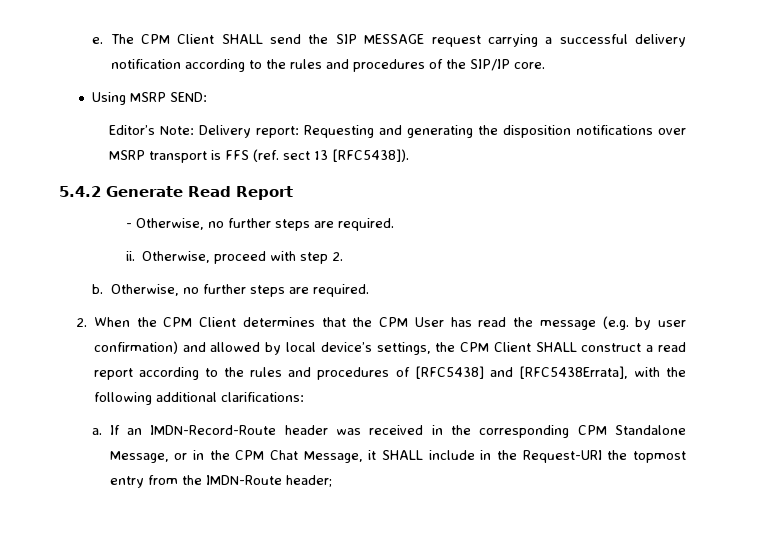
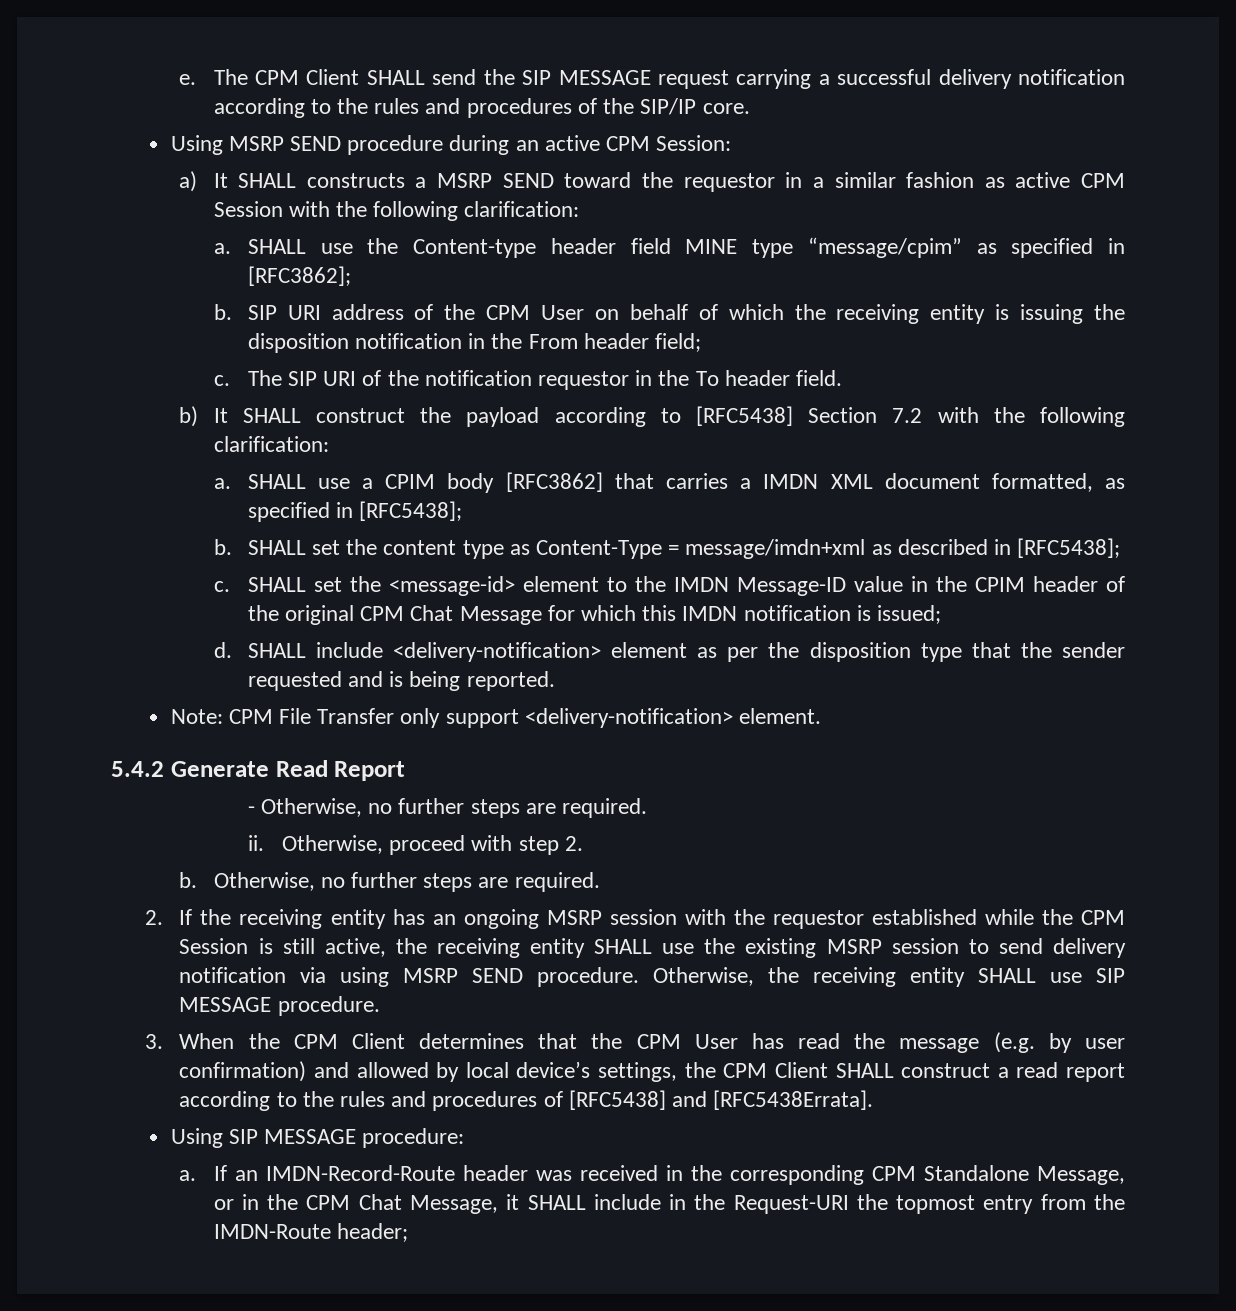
[169,92,207,102] [109,125,686,138] [109,149,410,163] SEND: // Editor’s Note: Delivery report: Requesting and generating the disposition notifications over MSRP transport is FFS (ref. sect 13 [RFC5438]). -> [289,135,732,155] [179,171,1125,192] [213,201,580,221] [213,237,1125,258] [247,266,351,286] [213,304,1125,324] [247,333,702,353] [213,370,843,390] [179,406,1125,427] [213,436,329,452] [213,472,1126,493] [247,501,463,522] [213,538,1121,559] [213,576,1126,596] [247,605,942,625] [213,642,1125,662] [247,671,555,691] [170,708,821,728] SEND procedure during an active CPM Session: // a) It SHALL constructs a MSRP SEND toward the requestor in a similar fashion as active CPM Session with the following clarification: // a. SHALL use the Content-type header field MINE type “message/cpim” as specified in [RFC3862]; // b. SIP URI address of the CPM User on behalf of which the receiving entity is issuing the disposition notification in the From header field; // c. The SIP URI of the notification requestor in the To header field. // b) It SHALL construct the payload according to [RFC5438] Section 7.2 with the following clarification: // a. SHALL use a CPIM body [RFC3862] that carries a IMDN XML document formatted, as specified in [RFC5438]; // b. SHALL set the content type as Content-Type = message/imdn+xml as described in [RFC5438]; // c. SHALL set the <message-id> element to the IMDN Message-ID value in the CPIM header of the original CPM Chat Message for which this IMDN notification is issued; // d. SHALL include <delivery-notification> element as per the disposition type that the sender requested and is being reported. // Note: CPM File Transfer only support <delivery-notification> element.
(87, 322) none -> [179,909,1125,929] [179,938,1126,958] [179,967,1125,987] [179,996,380,1016] [145,1034,164,1049] If the receiving entity has an ongoing MSRP session with the requestor established while the CPM Session is still active, the receiving entity SHALL use the existing MSRP session to send delivery notification via using MSRP SEND procedure. Otherwise, the receiving entity SHALL use SIP MESSAGE procedure. // 3.
[518,366,686,379] [93,392,304,405] [RFC5438Errata], with the following additional clarifications: -> [713,1090,874,1110] [170,1128,465,1148] [RFC5438Errata]. // Using SIP MESSAGE procedure:

